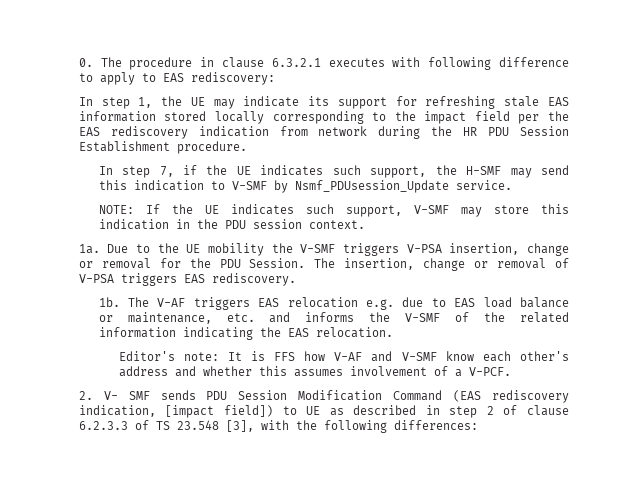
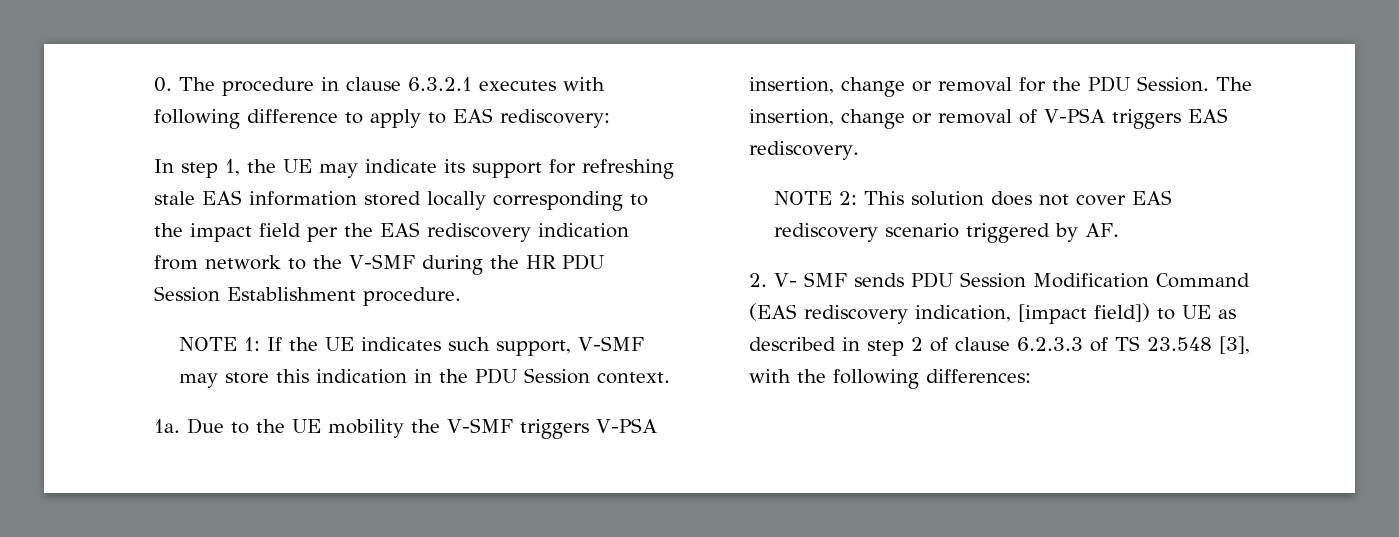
(368, 131) none -> [287,254,415,270] to the V-SMF
[98,165,569,178] [98,180,512,193] [98,205,134,214] In step 7, if the UE indicates such support, the H-SMF may send this indication to V-SMF by Nsmf_PDUsession_Update service. // NOTE: -> [179,337,261,351] NOTE 1:
[252,219,302,229] session -> [524,368,591,384] Session
[98,297,569,310] [98,312,569,324] [98,327,393,340] [118,351,569,362] [118,366,511,377] 1b. The V-AF triggers EAS relocation e.g. due to EAS load balance or maintenance, etc. and informs the V-SMF of the related information indicating the EAS relocation. // Editor's note: It is FFS how V-AF and V-SMF know each other's address and whether this assumes involvement of a V-PCF. -> [774,190,1173,206] [774,223,1120,243] NOTE 2: This solution does not cover EAS rediscovery scenario triggered by AF.

